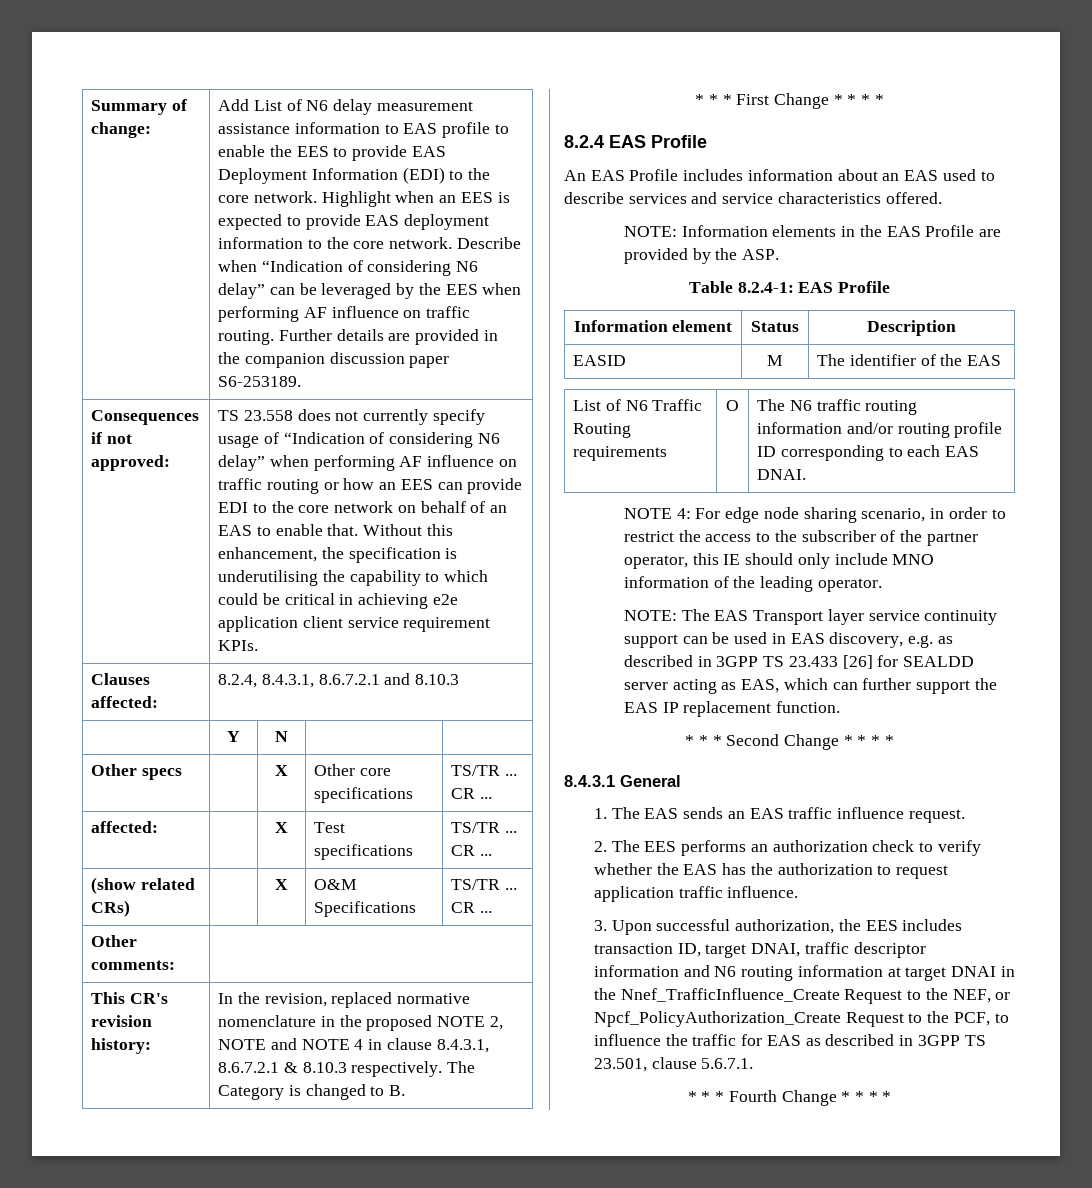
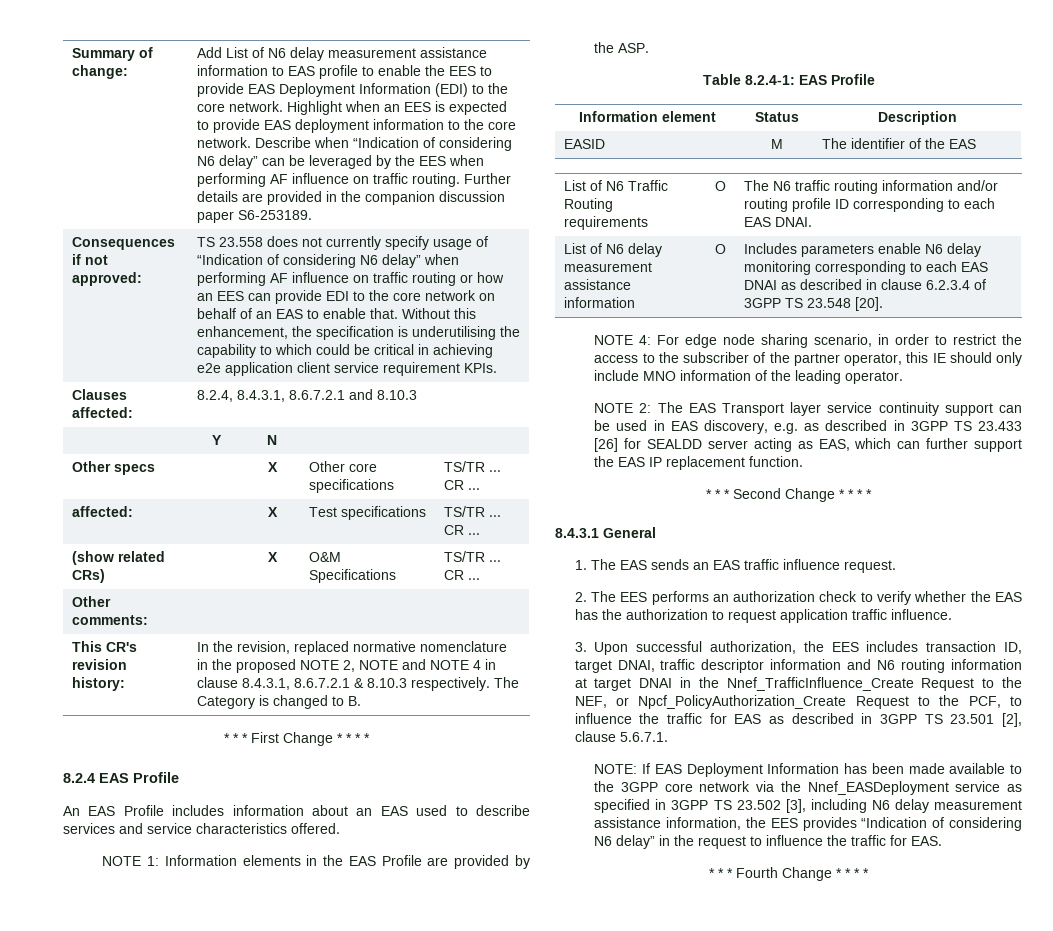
[623,226,677,237] NOTE: -> [102,856,160,866] NOTE 1:
(807, 474) none -> [564,243,663,257] [564,262,653,272] [564,279,632,290] [564,297,636,308] [715,244,726,254] [744,243,982,257] [744,261,989,275] [744,279,987,290] [744,297,884,311] // List of N6 delay measurement assistance information | O | Includes parameters enable N6 delay monitoring corresponding to each EAS DNAI as described in clause 6.2.3.4 of 3GPP TS 23.548 [20].
[623,610,677,621] NOTE: -> [594,403,652,413] NOTE 2:
[593,1058,647,1072] 23.501, -> [950,713,1022,727] 23.501 [2],
(754, 1063) none -> [594,763,1022,777] [594,781,1022,795] [594,799,1022,813] [594,817,1022,831] [594,835,943,849] // NOTE: If EAS Deployment Information has been made available to the 3GPP core network via the Nnef_EASDeployment service as specified in 3GPP TS 23.502 [3], including N6 delay measurement assistance information, the EES provides “Indication of considering N6 delay” in the request to influence the traffic for EAS.

